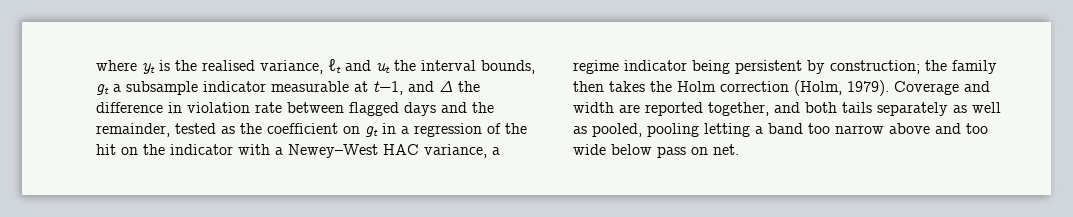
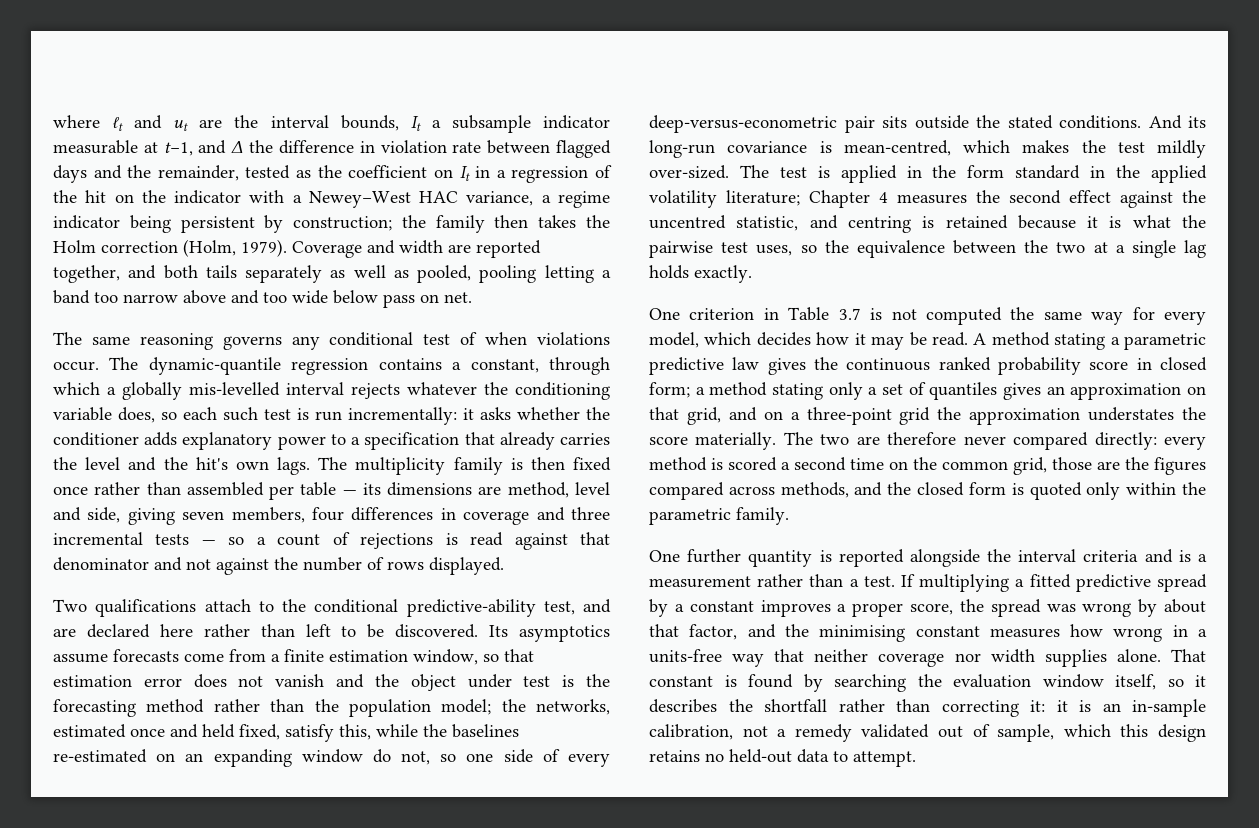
[142,60,323,74] yt is the realised variance, -> (100, 121) none
(390, 68) none -> [199,119,223,128] are
[96,84,109,95] gt -> [410,116,421,131] It
[365,126,378,137] gt -> [459,166,470,181] It
(739, 149) none -> [53,332,611,350] [53,357,610,375] [53,382,610,400] [53,407,610,425] [53,432,610,450] [53,457,612,475] [53,482,610,500] [53,507,610,525] [53,532,610,550] [53,557,504,575] [53,599,611,617] [53,624,610,642] [53,649,534,665] [53,674,610,691] [53,699,610,717] [53,724,519,742] [53,749,610,767] [649,115,1206,133] [649,140,1206,158] [649,165,1208,183] [649,190,1206,208] [649,215,1206,233] [649,240,1206,258] [649,265,752,283] [649,307,1206,325] [649,332,1206,350] [649,357,1207,375] [649,382,1206,400] [649,407,1206,425] [649,432,1206,450] [649,457,1206,475] [649,482,1206,500] [649,507,789,525] [649,549,1207,567] [649,574,1207,592] [649,599,1206,617] [649,624,1207,642] [649,649,1206,667] [649,674,1206,692] [649,699,1206,717] [649,724,1206,742] [649,749,916,767] // The same reasoning governs any conditional test of when violations occur. The dynamic-quantile regression contains a constant, through which a globally mis-levelled interval rejects whatever the conditioning variable does, so each such test is run incrementally: it asks whether the conditioner adds explanatory power to a specification that already carries the level and the hit's own lags. The multiplicity family is then fixed once rather than assembled per table — its dimensions are method, level and side, giving seven members, four differences in coverage and three incremental tests — so a count of rejections is read against that denominator and not against the number of rows displayed. // Two qualifications attach to the conditional predictive-ability test, and are declared here rather than left to be discovered. Its asymptotics assume forecasts come from a finite estimation window, so that estimation error does not vanish and the object under test is the forecasting method rather than the population model; the networks, estimated once and held fixed, satisfy this, while the baselines re-estimated on an expanding window do not, so one side of every deep-versus-econometric pair sits outside the stated conditions. And its long-run covariance is mean-centred, which makes the test mildly over-sized. The test is applied in the form standard in the applied volatility literature; Chapter 4 measures the second effect against the uncentred statistic, and centring is retained because it is what the pairwise test uses, so the equivalence between the two at a single lag holds exactly. // One criterion in Table 3.7 is not computed the same way for every model, which decides how it may be read. A method stating a parametric predictive law gives the continuous ranked probability score in closed form; a method stating only a set of quantiles gives an approximation on that grid, and on a three-point grid the approximation understates the score materially. The two are therefore never compared directly: every method is scored a second time on the common grid, those are the figures compared across methods, and the closed form is quoted only within the parametric family. // One further quantity is reported alongside the interval criteria and is a measurement rather than a test. If multiplying a fitted predictive spread by a constant improves a proper score, the spread was wrong by about that factor, and the minimising constant measures how wrong in a units-free way that neither coverage nor width supplies alone. That constant is found by searching the evaluation window itself, so it describes the shortfall rather than correcting it: it is an in-sample calibration, not a remedy validated out of sample, which this design retains no held-out data to attempt.

